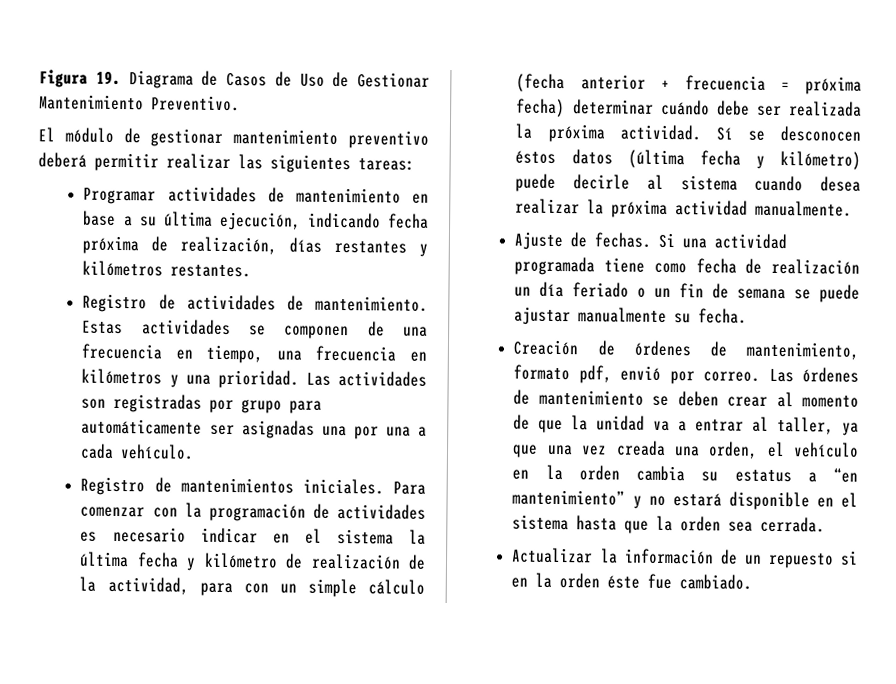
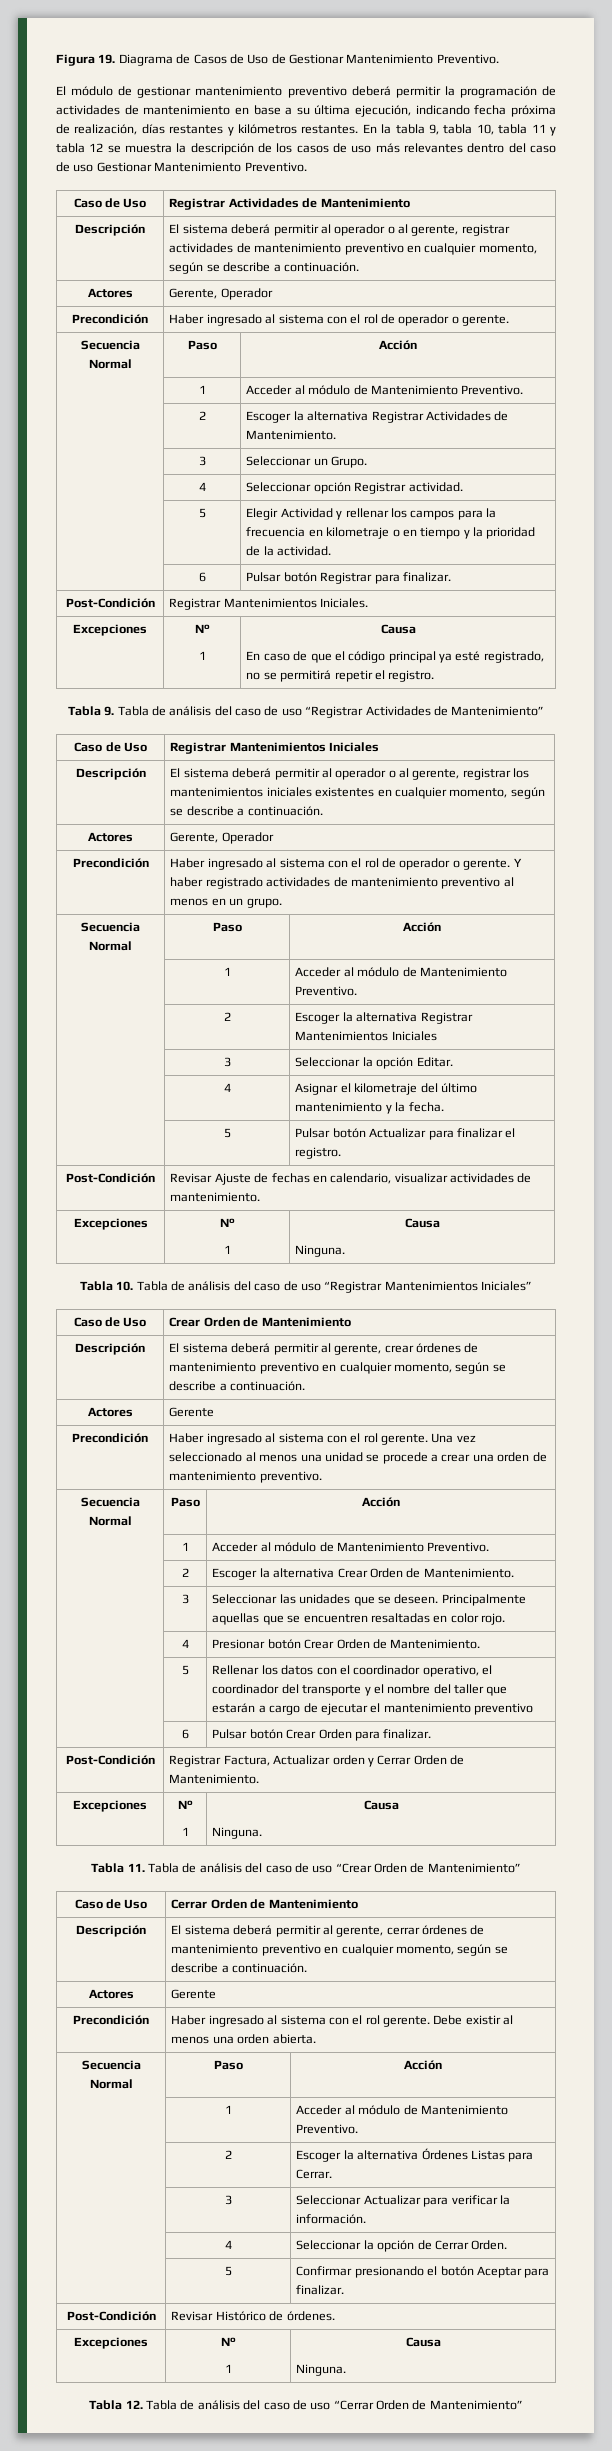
[166,153,415,174] [83,187,157,205] realizar las siguientes tareas: // Programar -> [444,86,557,98] la programación de
[82,293,428,313] [82,319,428,340] [81,343,427,364] [81,368,427,389] [81,393,323,414] [81,418,427,440] [80,443,195,460] [80,476,426,496] [80,502,426,522] [80,526,426,545] [79,551,426,571] [79,576,425,598] [516,73,862,95] [516,98,862,118] [515,123,861,143] [515,149,861,170] [515,173,861,192] [515,198,853,218] [514,231,788,251] [514,256,860,276] [514,281,860,303] [514,306,748,326] [513,339,860,360] [513,364,859,385] [513,389,859,408] [513,414,859,436] [512,440,859,459] [512,464,858,483] [512,489,858,511] [512,514,826,534] [512,547,858,569] [511,572,753,590] // Registro de actividades de mantenimiento. Estas actividades se componen de una frecuencia en tiempo, una frecuencia en kilómetros y una prioridad. Las actividades son registradas por grupo para automáticamente ser asignadas una por una a cada vehículo. // Registro de mantenimientos iniciales. Para comenzar con la programación de actividades es necesario indicar en el sistema la última fecha y kilómetro de realización de la actividad, para con un simple cálculo (fecha anterior + frecuencia = próxima fecha) determinar cuándo debe ser realizada la próxima actividad. Sí se desconocen éstos datos (última fecha y kilómetro) puede decirle al sistema cuando desea realizar la próxima actividad manualmente. // Ajuste de fechas. Si una actividad programada tiene como fecha de realización un día feriado o un fin de semana se puede ajustar manualmente su fecha. // Creación de órdenes de mantenimiento, formato pdf, envió por correo. Las órdenes de mantenimiento se deben crear al momento de que la unidad va a entrar al taller, ya que una vez creada una orden, el vehículo en la orden cambia su estatus a “en mantenimiento” y no estará disponible en el sistema hasta que la orden sea cerrada. // Actualizar la información de un repuesto si en la orden éste fue cambiado. -> [362,124,556,136] [56,143,556,155] [56,162,307,172] [73,198,147,208] [169,198,410,210] [75,224,145,236] [169,224,510,236] [169,243,537,255] [169,262,359,274] [87,288,133,298] [169,288,273,300] [72,314,148,324] [169,314,510,326] [80,340,140,350] [88,359,132,369] [187,340,217,350] [379,340,418,350] [198,385,206,394] [246,385,524,395] [198,411,206,420] [246,411,509,423] [246,430,337,440] [198,456,206,466] [246,456,368,468] [198,482,206,491] [246,482,463,494] [198,508,206,518] [246,508,497,520] [246,527,536,539] [246,546,332,556] [198,572,206,582] [246,572,451,584] [65,598,155,608] [169,598,369,610] [73,624,147,636] [194,624,210,633] [198,651,206,660] [380,624,416,634] [246,651,544,663] [246,670,435,682] [67,706,545,718] [74,742,147,752] [170,742,380,754] [75,768,146,780] [170,768,530,780] [170,787,545,799] [170,806,323,816] [88,832,133,842] [170,832,274,844] [72,858,149,868] [170,858,522,870] [170,877,514,889] [170,898,282,908] [81,922,140,932] [89,941,132,951] [212,922,242,932] [403,922,441,932] [223,967,231,976] [295,967,507,977] [295,986,358,996] [223,1012,231,1021] [295,1012,473,1024] [295,1031,437,1041] [223,1057,231,1067] [295,1057,453,1069] [223,1083,231,1092] [295,1083,477,1095] [295,1102,444,1114] [223,1128,231,1138] [295,1128,516,1140] [295,1147,342,1159] [66,1173,155,1183] [170,1173,532,1185] [170,1192,261,1202] [73,1218,148,1230] [219,1218,235,1227] [223,1245,231,1254] [404,1218,440,1228] [295,1245,346,1257] [79,1281,533,1293] [73,1317,147,1327] [169,1317,351,1327] [75,1343,145,1355] [169,1343,479,1355] [169,1362,506,1374] [169,1381,306,1391] [87,1407,133,1417] [169,1407,215,1417] [72,1433,148,1443] [169,1433,476,1445] [169,1452,547,1464] [169,1471,322,1483] [80,1497,140,1507] [88,1516,132,1526] [170,1497,200,1507] [362,1497,401,1507] [181,1542,189,1551] [212,1542,490,1552] [181,1568,189,1577] [212,1568,514,1580] [181,1594,189,1604] [212,1594,526,1606] [212,1613,506,1625] [181,1639,189,1648] [212,1639,481,1649] [181,1665,189,1675] [212,1665,493,1677] [212,1684,508,1696] [212,1703,534,1715] [181,1729,189,1739] [212,1729,432,1741] [65,1755,155,1765] [169,1755,465,1767] [169,1774,260,1784] [73,1800,147,1812] [177,1800,193,1809] [181,1827,189,1836] [363,1800,399,1810] [212,1827,263,1839] [91,1863,521,1873] [74,1899,148,1909] [171,1899,358,1909] [76,1925,146,1937] [171,1925,485,1937] [171,1944,508,1956] [171,1963,308,1973] [88,1989,134,1999] [171,1989,217,1999] [73,2015,149,2025] [171,2015,514,2027] [171,2034,316,2044] [81,2060,141,2070] [89,2079,133,2089] [213,2060,243,2070] [404,2060,442,2070] [224,2105,232,2114] [296,2105,508,2115] [296,2124,359,2134] [224,2150,232,2159] [296,2148,534,2162] [296,2169,333,2179] [224,2195,232,2205] [296,2195,510,2207] [296,2214,367,2224] [224,2240,232,2249] [296,2240,508,2252] [224,2266,232,2276] [296,2266,550,2278] [296,2285,345,2295] [66,2311,156,2321] [171,2311,335,2321] [74,2337,148,2349] [220,2337,236,2346] [224,2364,232,2373] [405,2337,441,2347] [296,2364,347,2376] [89,2400,523,2410] En la tabla 9, tabla 10, tabla 11 y tabla 12 se muestra la descripción de los casos de uso más relevantes dentro del caso de uso Gestionar Mantenimiento Preventivo. // Caso de Uso | Registrar Actividades de Mantenimiento // Descripción | El sistema deberá permitir al operador o al gerente, registrar actividades de mantenimiento preventivo en cualquier momento, según se describe a continuación. // Actores | Gerente, Operador // Precondición | Haber ingresado al sistema con el rol de operador o gerente. // Secuencia Normal | Paso | Acción // | 1 | Acceder al módulo de Mantenimiento Preventivo. // | 2 | Escoger la alternativa Registrar Actividades de Mantenimiento. // | 3 | Seleccionar un Grupo. // | 4 | Seleccionar opción Registrar actividad. // | 5 | Elegir Actividad y rellenar los campos para la frecuencia en kilometraje o en tiempo y la prioridad de la actividad. // | 6 | Pulsar botón Registrar para finalizar. // Post-Condición | Registrar Mantenimientos Iniciales. // Excepciones | N° // 1 | Causa // En caso de que el código principal ya esté registrado, no se permitirá repetir el registro. // Tabla 9. Tabla de análisis del caso de uso “Registrar Actividades de Mantenimiento” // Caso de Uso | Registrar Mantenimientos Iniciales // Descripción | El sistema deberá permitir al operador o al gerente, registrar los mantenimientos iniciales existentes en cualquier momento, según se describe a continuación. // Actores | Gerente, Operador // Precondición | Haber ingresado al sistema con el rol de operador o gerente. Y haber registrado actividades de mantenimiento preventivo al menos en un grupo. // Secuencia Normal | Paso | Acción // | 1 | Acceder al módulo de Mantenimiento Preventivo. // | 2 | Escoger la alternativa Registrar Mantenimientos Iniciales // | 3 | Seleccionar la opción Editar. // | 4 | Asignar el kilometraje del último mantenimiento y la fecha. // | 5 | Pulsar botón Actualizar para finalizar el registro. // Post-Condición | Revisar Ajuste de fechas en calendario, visualizar actividades de mantenimiento. // Excepciones | N° // 1 | Causa // Ninguna. // Tabla 10. Tabla de análisis del caso de uso “Registrar Mantenimientos Iniciales” // Caso de Uso | Crear Orden de Mantenimiento // Descripción | El sistema deberá permitir al gerente, crear órdenes de mantenimiento preventivo en cualquier momento, según se describe a continuación. // Actores | Gerente // Precondición | Haber ingresado al sistema con el rol gerente. Una vez seleccionado al menos una unidad se procede a crear una orden de mantenimiento preventivo. // Secuencia Normal | Paso | Acción // | 1 | Acceder al módulo de Mantenimiento Preventivo. // | 2 | Escoger la alternativa Crear Orden de Mantenimiento. // | 3 | Seleccionar las unidades que se deseen. Principalmente aquellas que se encuentren resaltadas en color rojo. // | 4 | Presionar botón Crear Orden de Mantenimiento. // | 5 | Rellenar los datos con el coordinador operativo, el coordinador del transporte y el nombre del taller que estarán a cargo de ejecutar el mantenimiento preventivo // | 6 | Pulsar botón Crear Orden para finalizar. // Post-Condición | Registrar Factura, Actualizar orden y Cerrar Orden de Mantenimiento. // Excepciones | N° // 1 | Causa // Ninguna. // Tabla 11. Tabla de análisis del caso de uso “Crear Orden de Mantenimiento” // Caso de Uso | Cerrar Orden de Mantenimiento // Descripción | El sistema deberá permitir al gerente, cerrar órdenes de mantenimiento preventivo en cualquier momento, según se describe a continuación. // Actores | Gerente // Precondición | Haber ingresado al sistema con el rol gerente. Debe existir al menos una orden abierta. // Secuencia Normal | Paso | Acción // | 1 | Acceder al módulo de Mantenimiento Preventivo. // | 2 | Escoger la alternativa Órdenes Listas para Cerrar. // | 3 | Seleccionar Actualizar para verificar la información. // | 4 | Seleccionar la opción de Cerrar Orden. // | 5 | Confirmar presionando el botón Aceptar para finalizar. // Post-Condición | Revisar Histórico de órdenes. // Excepciones | N° // 1 | Causa // Ninguna. // Tabla 12. Tabla de análisis del caso de uso “Cerrar Orden de Mantenimiento”

